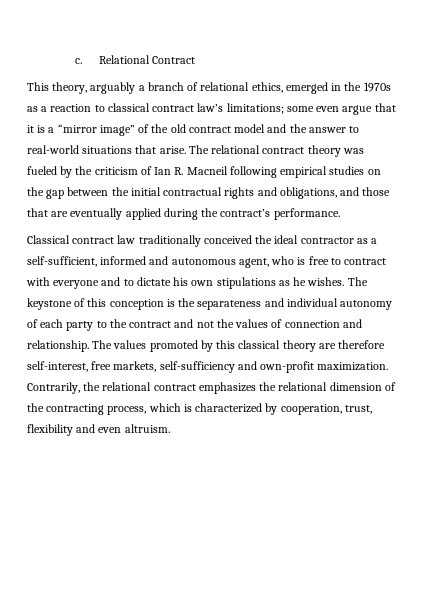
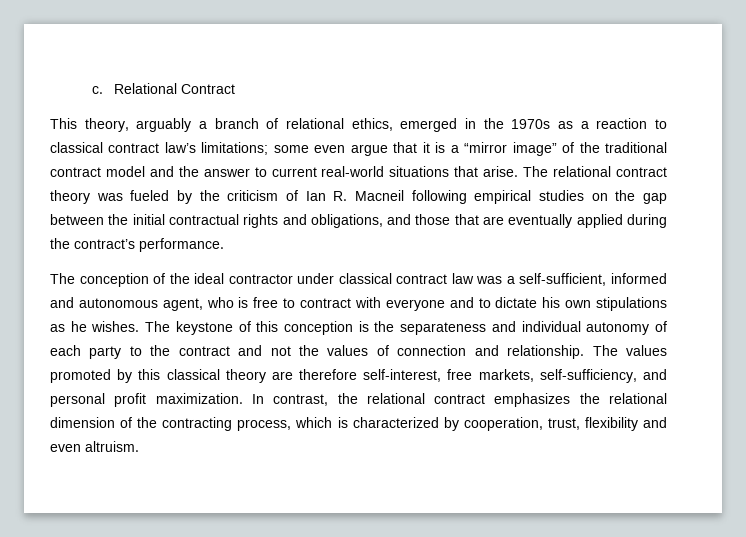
[170,124,186,133] old -> [604,142,667,153] traditional
(360, 129) none -> [271,167,317,177] current
[27,235,368,247] Classical contract law traditionally conceived the ideal contractor as -> [50,273,503,287] The conception of the ideal contractor under classical contract law was
[159,361,389,373] [27,382,80,394] self-sufficiency and own-profit maximization. Contrarily, -> [539,369,667,383] [50,393,329,407] self-sufficiency, and personal profit maximization. In contrast,

